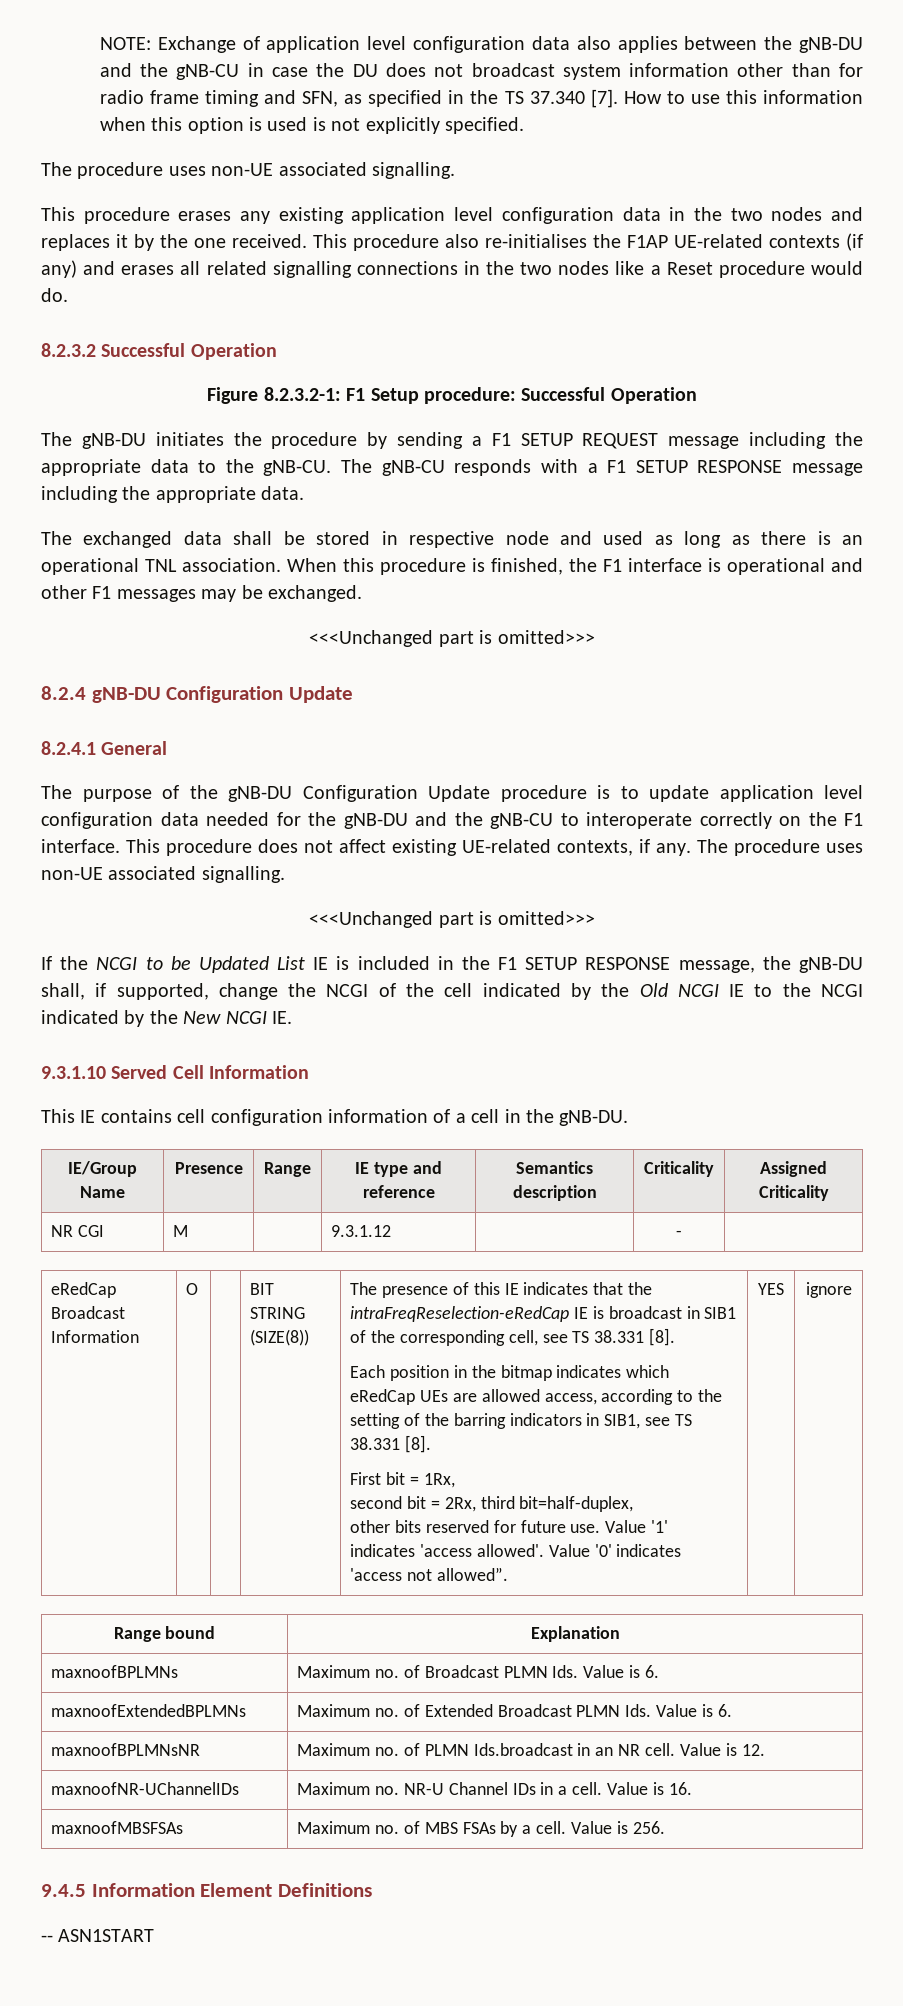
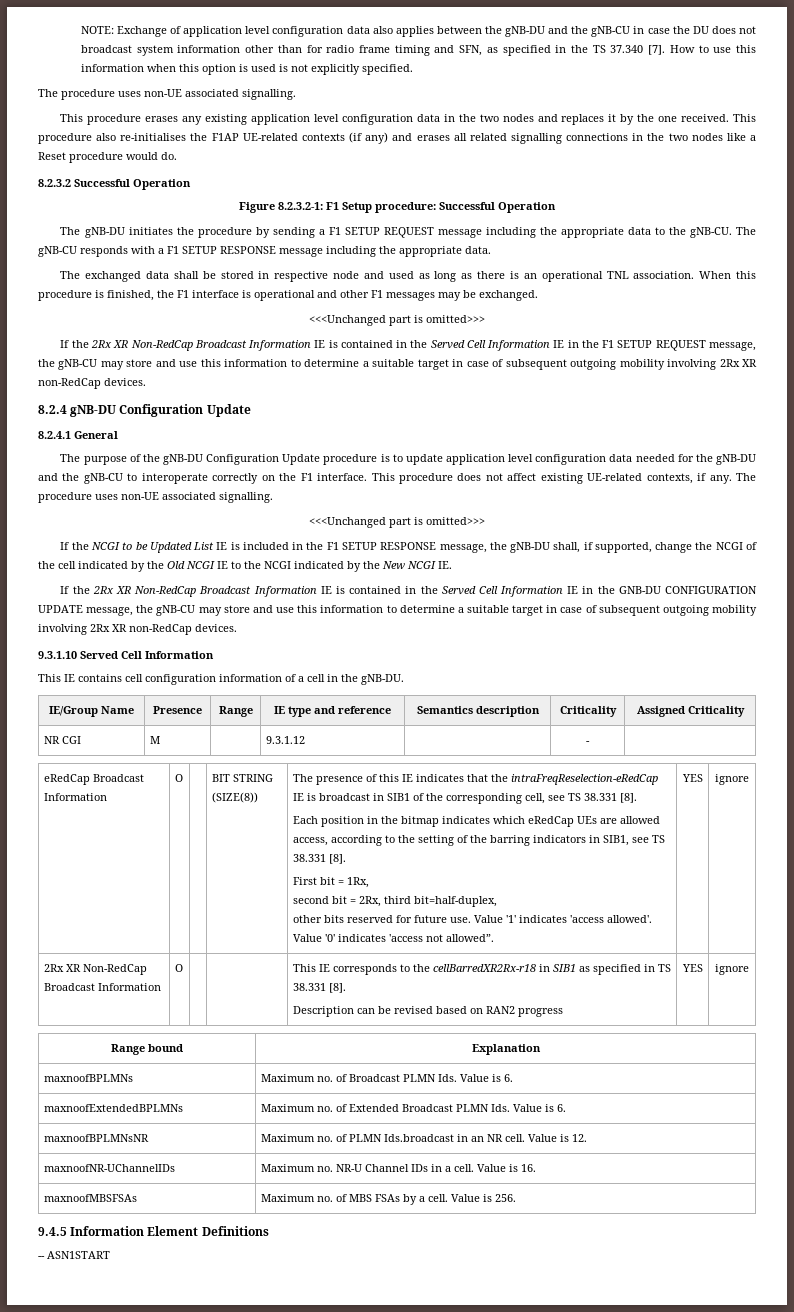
(595, 637) none -> [60,340,757,351] [38,359,758,370] [38,378,146,389] // If the 2Rx XR Non-RedCap Broadcast Information IE is contained in the Served Cell Information IE in the F1 SETUP REQUEST message, the gNB-CU may store and use this information to determine a suitable target in case of subsequent outgoing mobility involving 2Rx XR non-RedCap devices.
(292, 1017) none -> [60,586,758,597] [38,605,757,616] [38,624,237,635] // If the 2Rx XR Non-RedCap Broadcast Information IE is contained in the Served Cell Information IE in the GNB-DU CONFIGURATION UPDATE message, the gNB-CU may store and use this information to determine a suitable target in case of subsequent outgoing mobility involving 2Rx XR non-RedCap devices.
(852, 1290) none -> [43,964,147,975] [43,983,161,991] [174,964,183,972] [292,964,671,975] [292,983,346,993] [292,1006,563,1017] [681,964,703,972] [715,964,749,975] // 2Rx XR Non-RedCap Broadcast Information | O | | | This IE corresponds to the cellBarredXR2Rx-r18 in SIB1 as specified in TS 38.331 [8]. // Description can be revised based on RAN2 progress | YES | ignore

